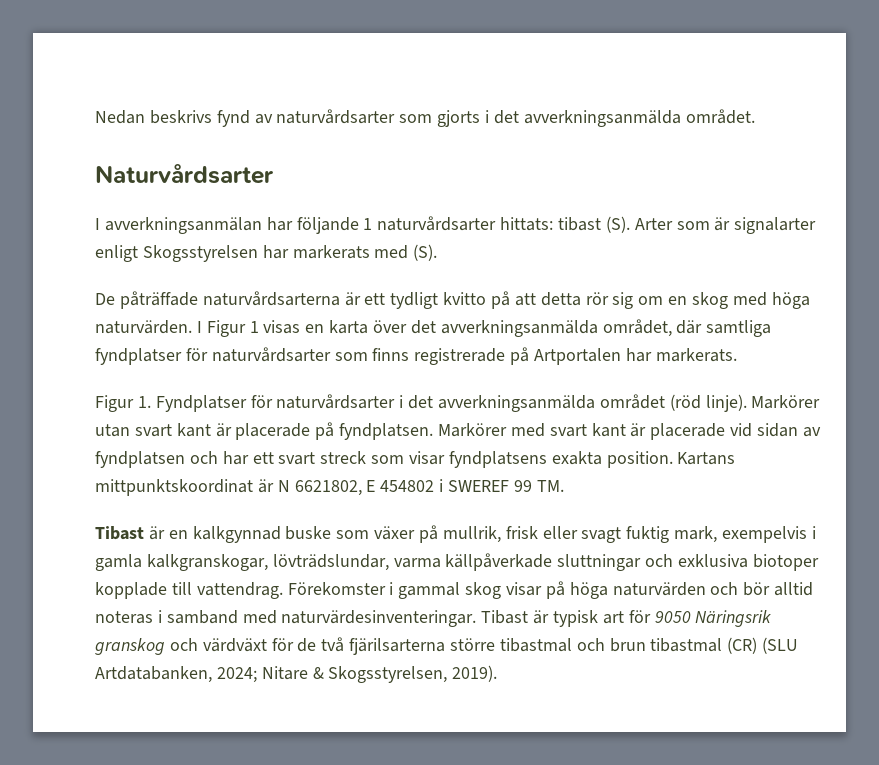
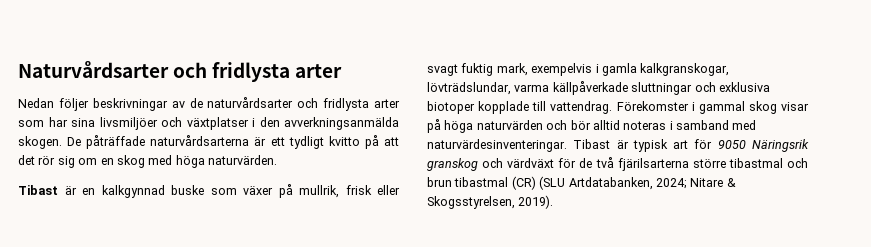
[95,109,755,127] [95,164,274,184] [95,216,817,234] [95,244,438,262] Nedan beskrivs fynd av naturvårdsarter som gjorts i det avverkningsanmälda området. // Naturvårdsarter // I avverkningsanmälan har följande 1 naturvårdsarter hittats: tibast (S). Arter som är signalarter enligt Skogsstyrelsen har markerats med (S). // -> [18,61,343,82] [18,97,400,111] [18,117,399,130] [18,136,62,149] Naturvårdsarter och fridlysta arter // Nedan följer beskrivningar av de naturvårdsarter och fridlysta arter som har sina livsmiljöer och växtplatser i den avverkningsanmälda skogen.
[540,292,581,306] detta -> [18,155,35,165] det
[196,319,772,337] [95,347,737,365] [95,394,821,412] [95,422,821,440] [95,451,736,468] [95,479,564,496] I Figur 1 visas en karta över det avverkningsanmälda området, där samtliga fyndplatser för naturvårdsarter som finns registrerade på Artportalen har markerats. // Figur 1. Fyndplatser för naturvårdsarter i det avverkningsanmälda området (röd linje). Markörer utan svart kant är placerade på fyndplatsen. Markörer med svart kant är placerade vid sidan av fyndplatsen och har ett svart streck som visar fyndplatsens exakta position. Kartans mittpunktskoordinat är N 6621802, E 454802 i SWEREF 99 TM. -> (277, 160) none

